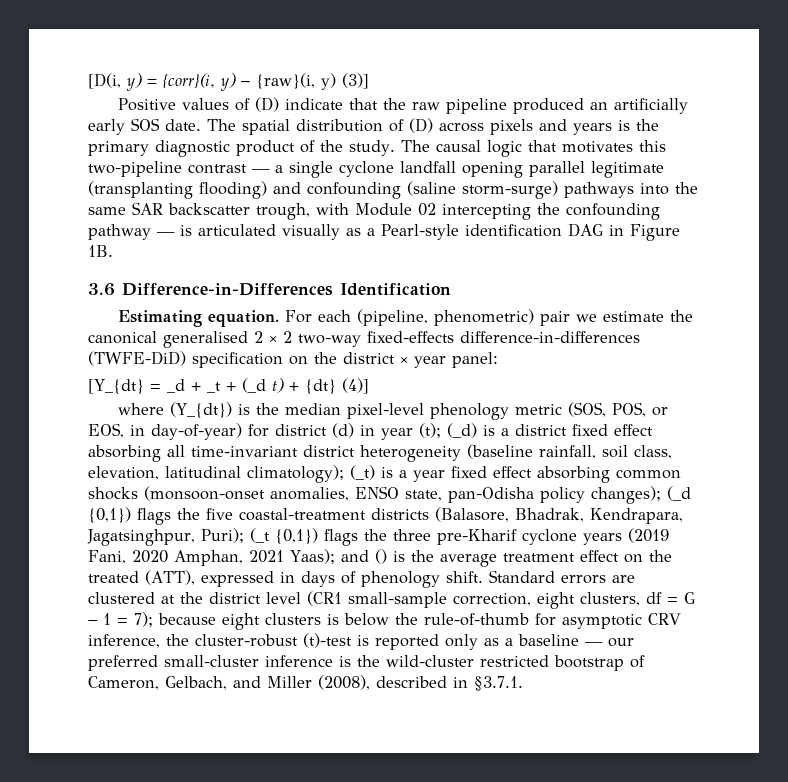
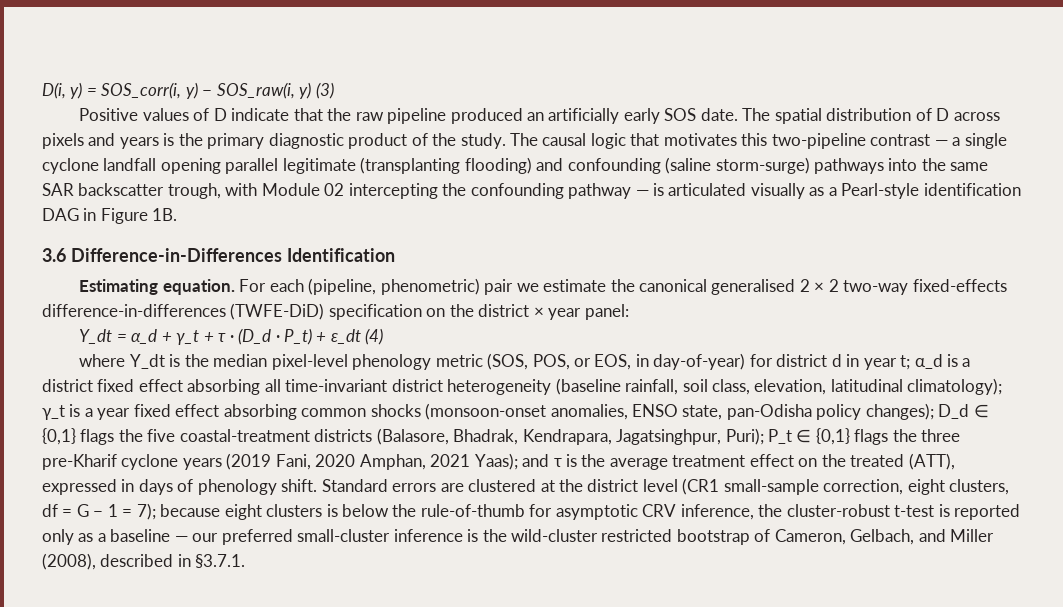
[88,73,121,89] [D(i, -> [42,82,66,99] D(i,
[163,73,215,88] {corr}(i, -> [101,82,182,99] SOS_corr(i,
[256,73,369,90] {raw}(i, y) (3)] -> [216,82,334,99] SOS_raw(i, y) (3)
[254,97,279,112] (D) -> [213,108,227,121] D
[409,118,433,133] (D) -> [936,108,950,121] D
[88,378,369,394] [Y_{dt} = _d + _t + (_d t) + {dt} (4)] -> [79,328,384,345] Y_dt = α_d + γ_t + τ · (D_d · P_t) + ε_dt (4)
[169,402,232,418] (Y_{dt}) -> [129,354,165,369] Y_dt
[332,423,354,438] (d) -> [831,354,842,367] d
[419,423,477,438] (t); (_d) -> [900,354,943,370] t; α_d
[350,465,375,480] (_t) -> [42,405,65,420] γ_t
[667,486,691,501] [88,507,131,523] (_d {0,1}) -> [938,404,989,419] [42,428,76,445] D_d ∈ {0,1}
[250,528,318,544] (_t {0,1}) -> [768,428,850,445] P_t ∈ {0,1}
[374,549,387,564] () -> [553,458,562,467] τ
[303,633,352,648] (t)-test -> [894,505,935,517] t-test

